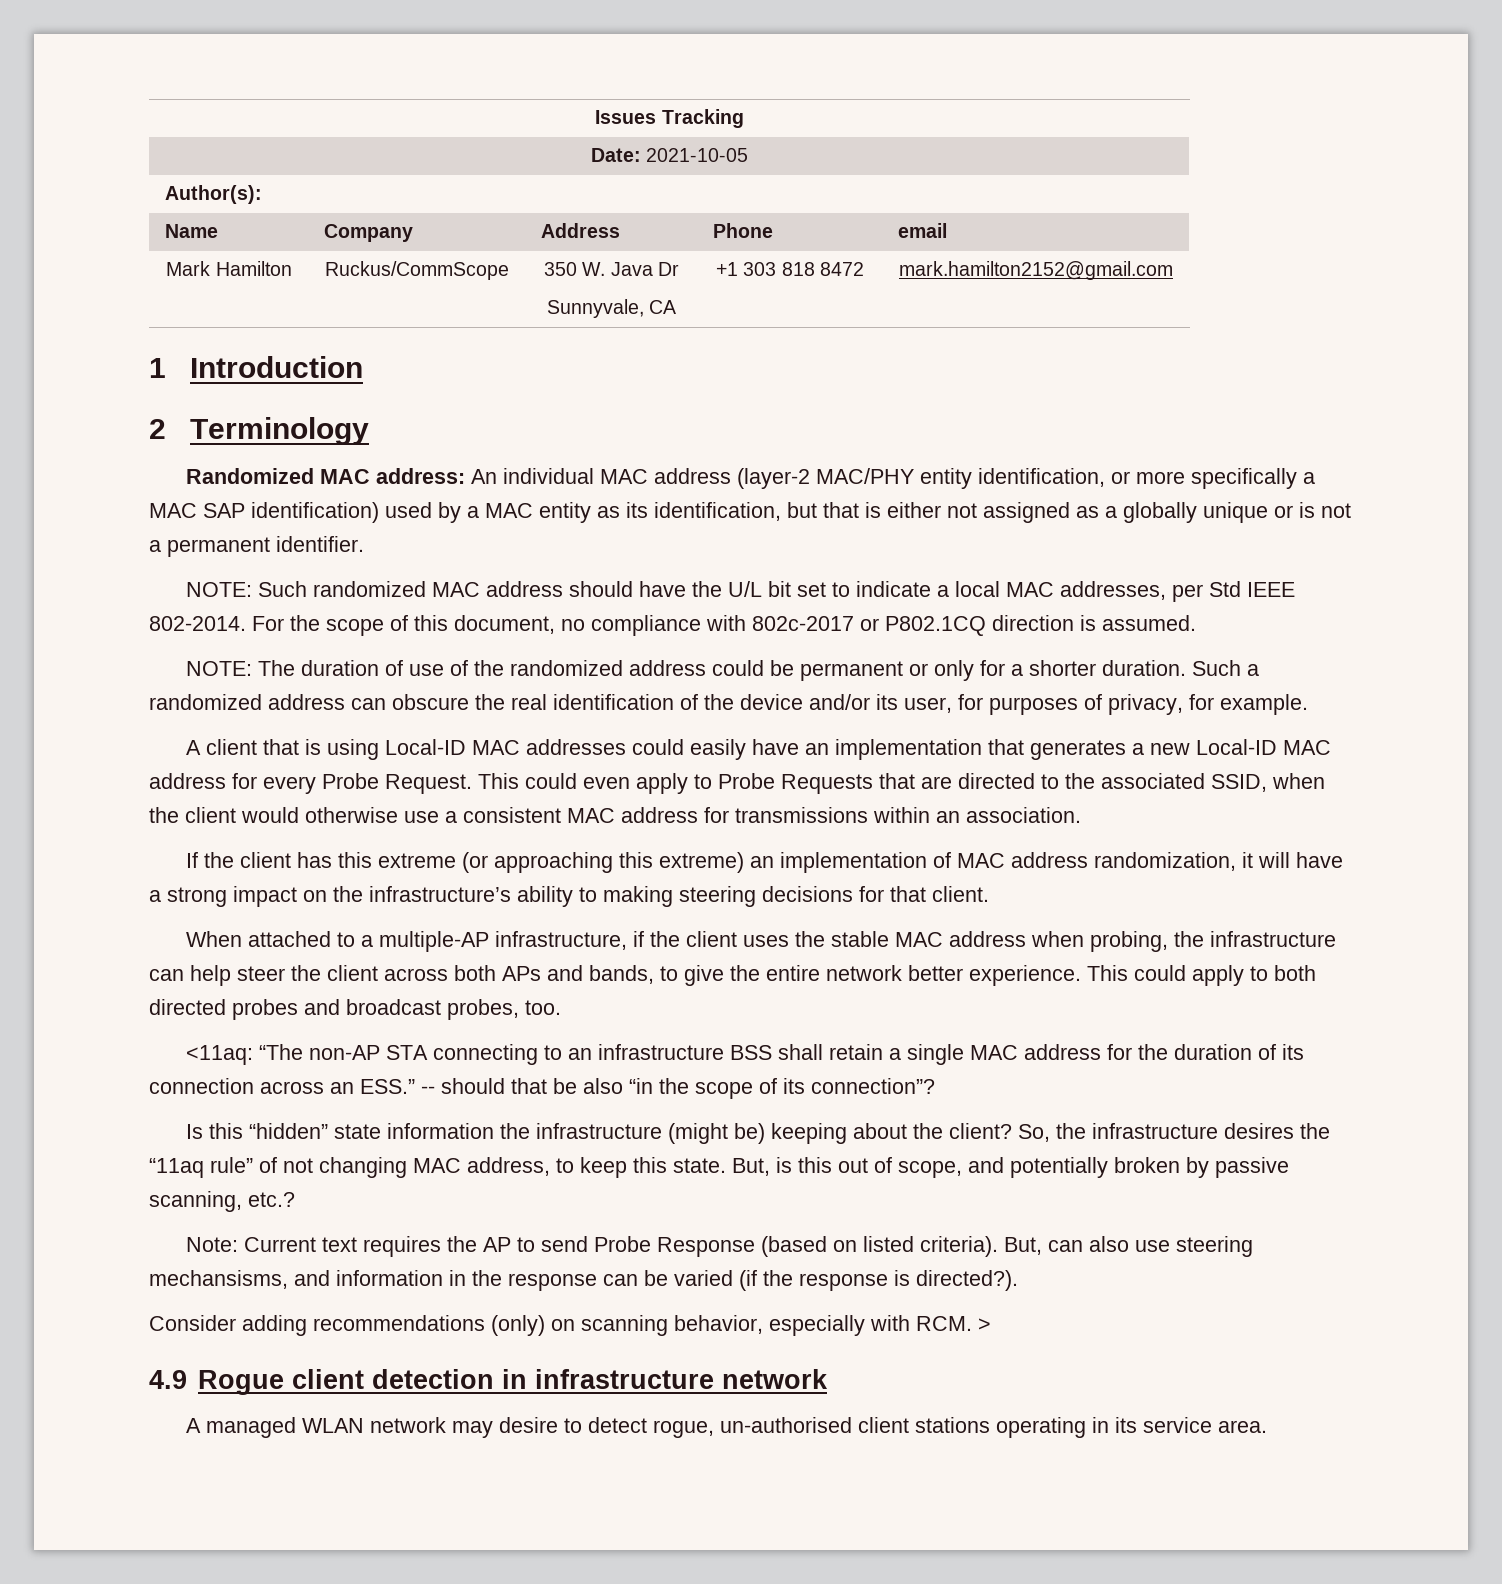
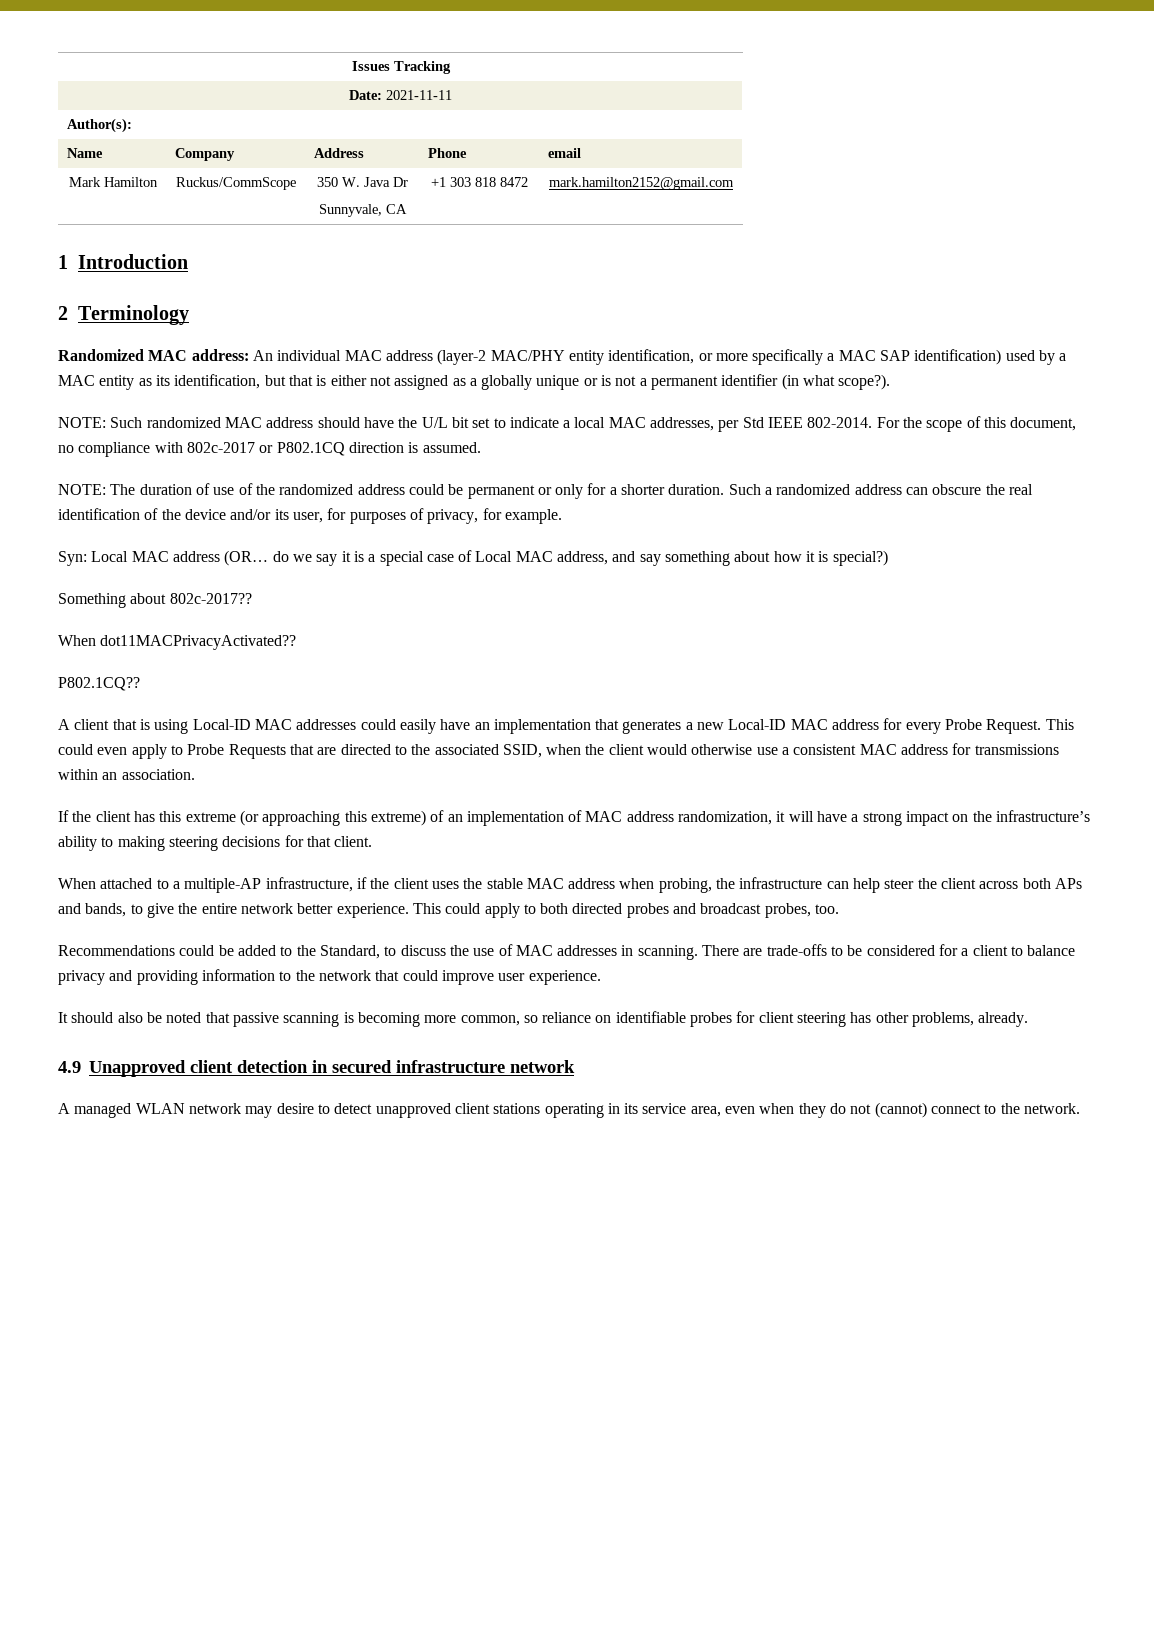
[646,148,749,162] 2021-10-05 -> [386,90,452,100] 2021-11-11
[276,536,364,552] identifier. -> [721,374,891,390] identifier (in what scope?).
(1308, 704) none -> [58,550,888,566] [58,593,252,608] [58,635,297,650] [58,677,140,691] // Syn: Local MAC address (OR… do we say it is a special case of Local MAC address, and say something about how it is special?) // Something about 802c-2017?? // When dot11MACPrivacyActivated?? // P802.1CQ??
(745, 862) none -> [430,810,445,822] of
[186,1044,1305,1065] [149,1078,935,1099] [186,1123,1331,1144] [149,1157,1289,1178] [149,1191,295,1212] [186,1236,1254,1257] [149,1270,1018,1291] [149,1315,991,1336] <11aq: “The non-AP STA connecting to an infrastructure BSS shall retain a single MAC address for the duration of its connection across an ESS.” -- should that be also “in the scope of its connection”? // Is this “hidden” state information the infrastructure (might be) keeping about the client? So, the infrastructure desires the “11aq rule” of not changing MAC address, to keep this state. But, is this out of scope, and potentially broken by passive scanning, etc.? // Note: Current text requires the AP to send Probe Response (based on listed criteria). But, can also use steering mechansisms, and information in the response can be varied (if the response is directed?). // Consider adding recommendations (only) on scanning behavior, especially with RCM. > -> [58,944,1076,960] [58,969,601,985] [58,1011,1029,1027] Recommendations could be added to the Standard, to discuss the use of MAC addresses in scanning. There are trade-offs to be considered for a client to balance privacy and providing information to the network that could improve user experience. // It should also be noted that passive scanning is becoming more common, so reliance on identifiable probes for client steering has other problems, already.
[197,1370,284,1395] Rogue -> [89,1060,186,1077] Unapproved
(527, 1379) none -> [332,1060,392,1073] secured
[653,1417,853,1438] rogue, un-authorised -> [375,1103,451,1118] unapproved
[1218,1420,1268,1433] area. -> [690,1102,1081,1118] area, even when they do not (cannot) connect to the network.

